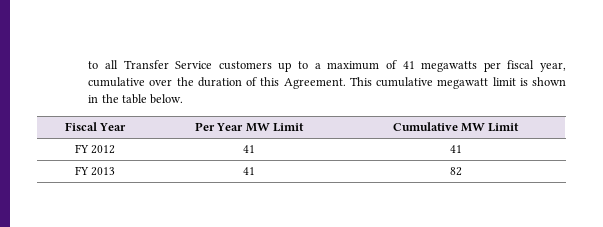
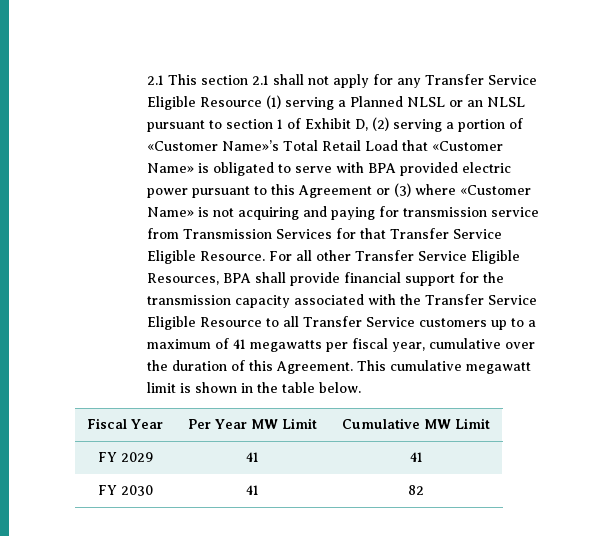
(88, 65) none -> [147,74,538,88] [147,95,526,110] [147,117,524,132] [147,140,504,151] [147,162,512,176] [147,183,532,198] [147,206,540,220] [147,228,503,239] [147,250,521,264] [147,272,505,286] [147,294,538,308] [147,316,263,330] 2.1 This section 2.1 shall not apply for any Transfer Service Eligible Resource (1) serving a Planned NLSL or an NLSL pursuant to section 1 of Exhibit D, (2) serving a portion of «Customer Name»’s Total Retail Load that «Customer Name» is obligated to serve with BPA provided electric power pursuant to this Agreement or (3) where «Customer Name» is not acquiring and paying for transmission service from Transmission Services for that Transfer Service Eligible Resource. For all other Transfer Service Eligible Resources, BPA shall provide financial support for the transmission capacity associated with the Transfer Service Eligible Resource
[91,145,116,154] 2012 -> [120,452,153,462] 2029
[91,167,116,176] 2013 -> [120,485,153,496] 2030

